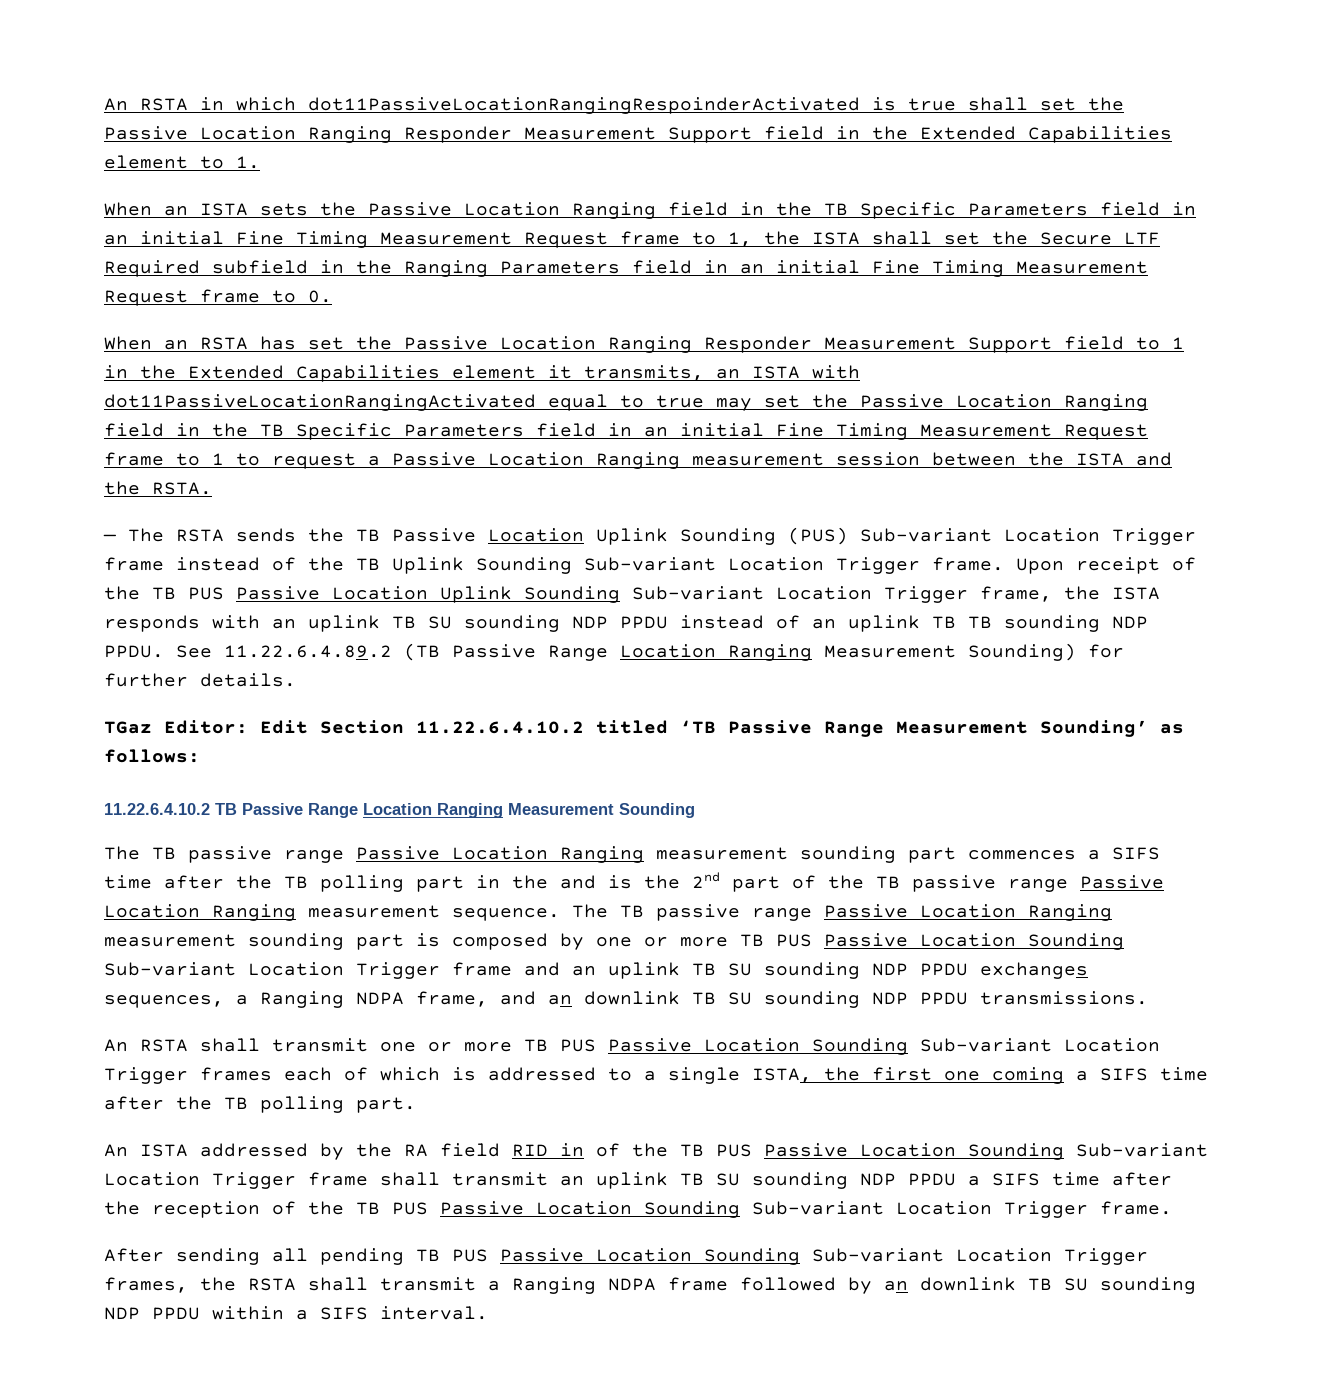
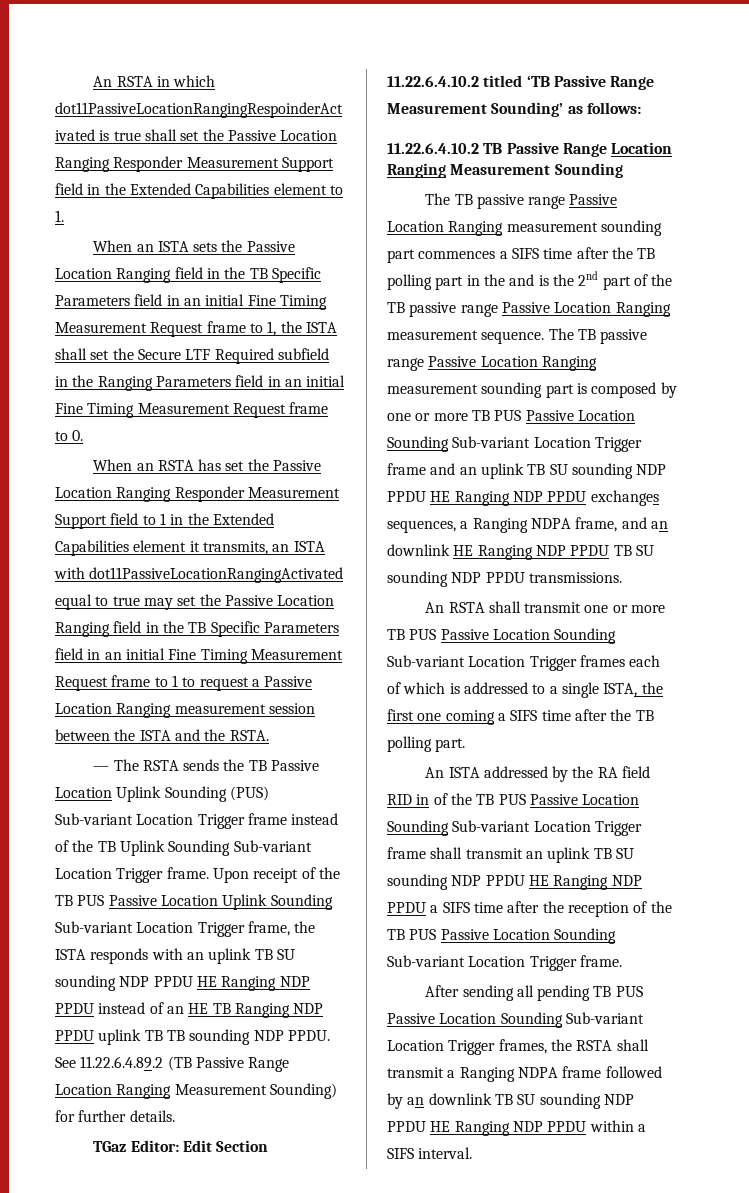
[680,615,836,629] instead of an -> [196,976,310,991] [55,1002,324,1018] [55,1030,94,1041] HE Ranging NDP PPDU instead of an HE TB Ranging NDP PPDU
(968, 969) none -> [430,491,587,506] HE Ranging NDP PPDU
(680, 998) none -> [453,545,610,560] HE Ranging NDP PPDU
(956, 1179) none -> [528,875,642,890] [387,902,426,913] HE Ranging NDP PPDU
(200, 1313) none -> [430,1121,587,1136] HE Ranging NDP PPDU

